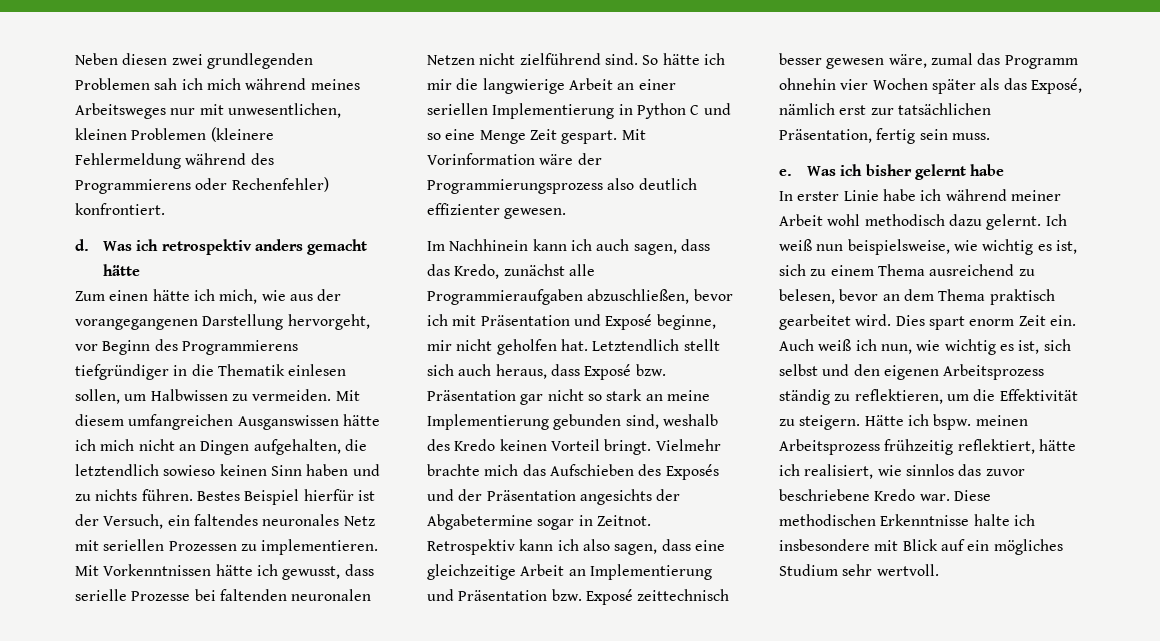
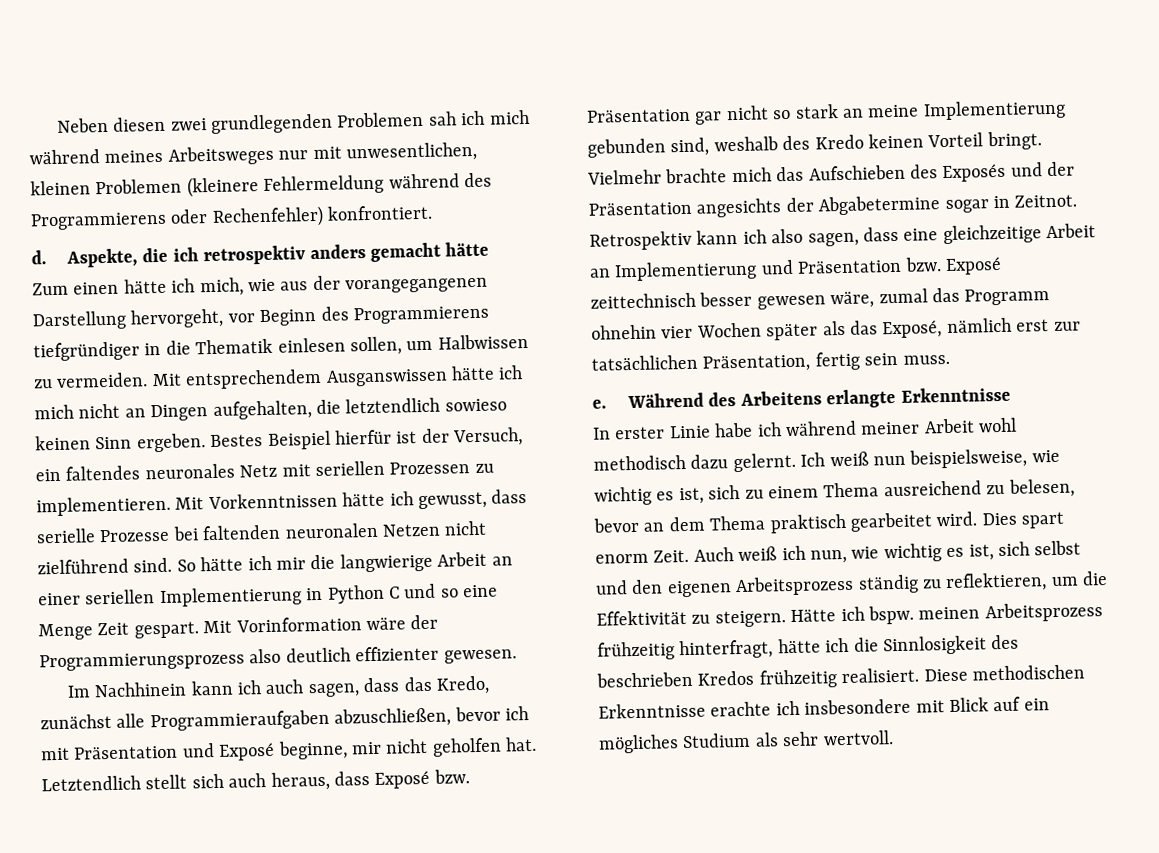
[102,241,132,251] Was -> [66,247,169,268] Aspekte, die
[75,414,234,430] diesem umfangreichen -> [185,368,323,390] entsprechendem
[306,464,380,476] [75,489,193,501] haben und zu nichts führen. -> [136,433,206,453] ergeben.
[806,164,1005,180] Was ich bisher gelernt habe -> [627,386,1011,409] Während des Arbeitens erlangte Erkenntnisse
[1018,315,1076,326] Zeit ein. -> [653,549,690,563] Zeit.
[957,439,1076,454] [779,464,1025,479] [779,489,950,501] reflektiert, hätte ich realisiert, wie sinnlos das zuvor beschriebene Kredo war. -> [679,634,1020,660] [596,667,920,689] hinterfragt, hätte ich die Sinnlosigkeit des beschrieben Kredos frühzeitig realisiert.
[973,514,1010,526] halte -> [710,701,772,717] erachte
(838, 570) none -> [754,732,779,747] als

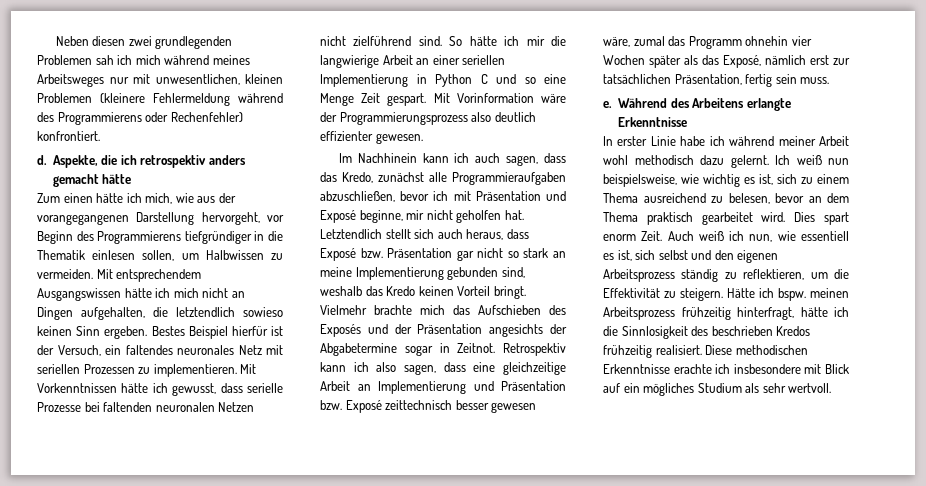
[325,368,448,387] Ausganswissen -> [37,288,121,301] Ausgangswissen
[782,135,811,151] des -> [365,286,383,296] das
[883,543,942,563] wichtig -> [801,231,849,241] essentiell

